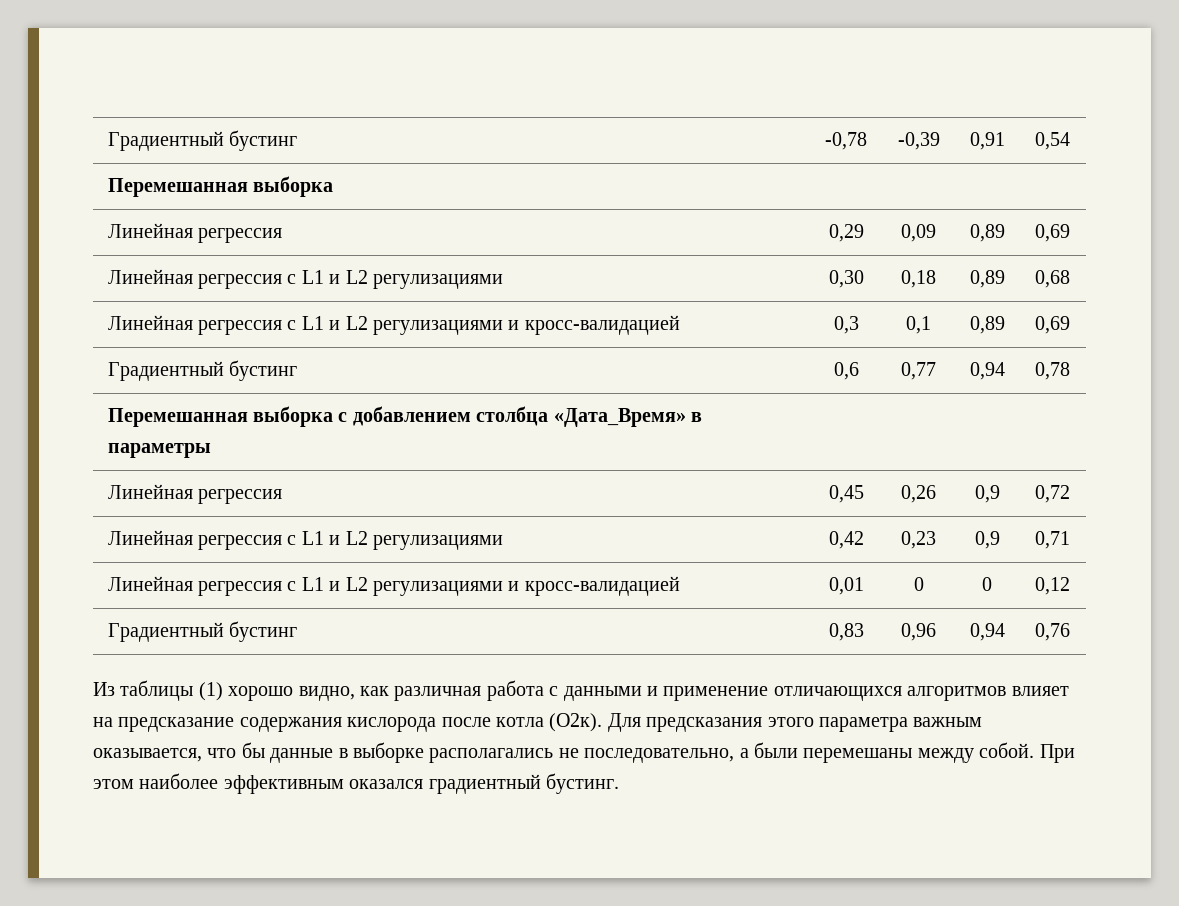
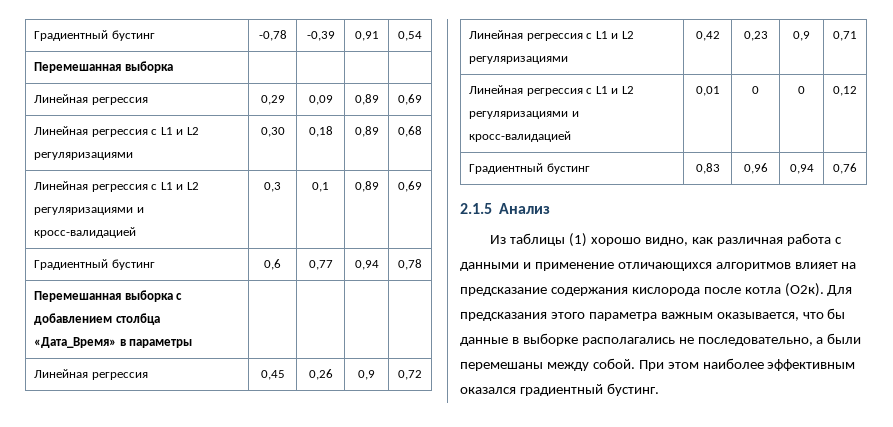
[373,274,504,289] регулизациями -> [34,152,134,160] регуляризациями
[373,320,504,335] регулизациями -> [34,207,134,215] регуляризациями
[373,535,504,550] регулизациями -> [469,56,569,64] регуляризациями
[373,581,504,596] регулизациями -> [469,111,569,119] регуляризациями
(1070, 632) none -> [460,203,551,214] // 2.1.5 Анализ

